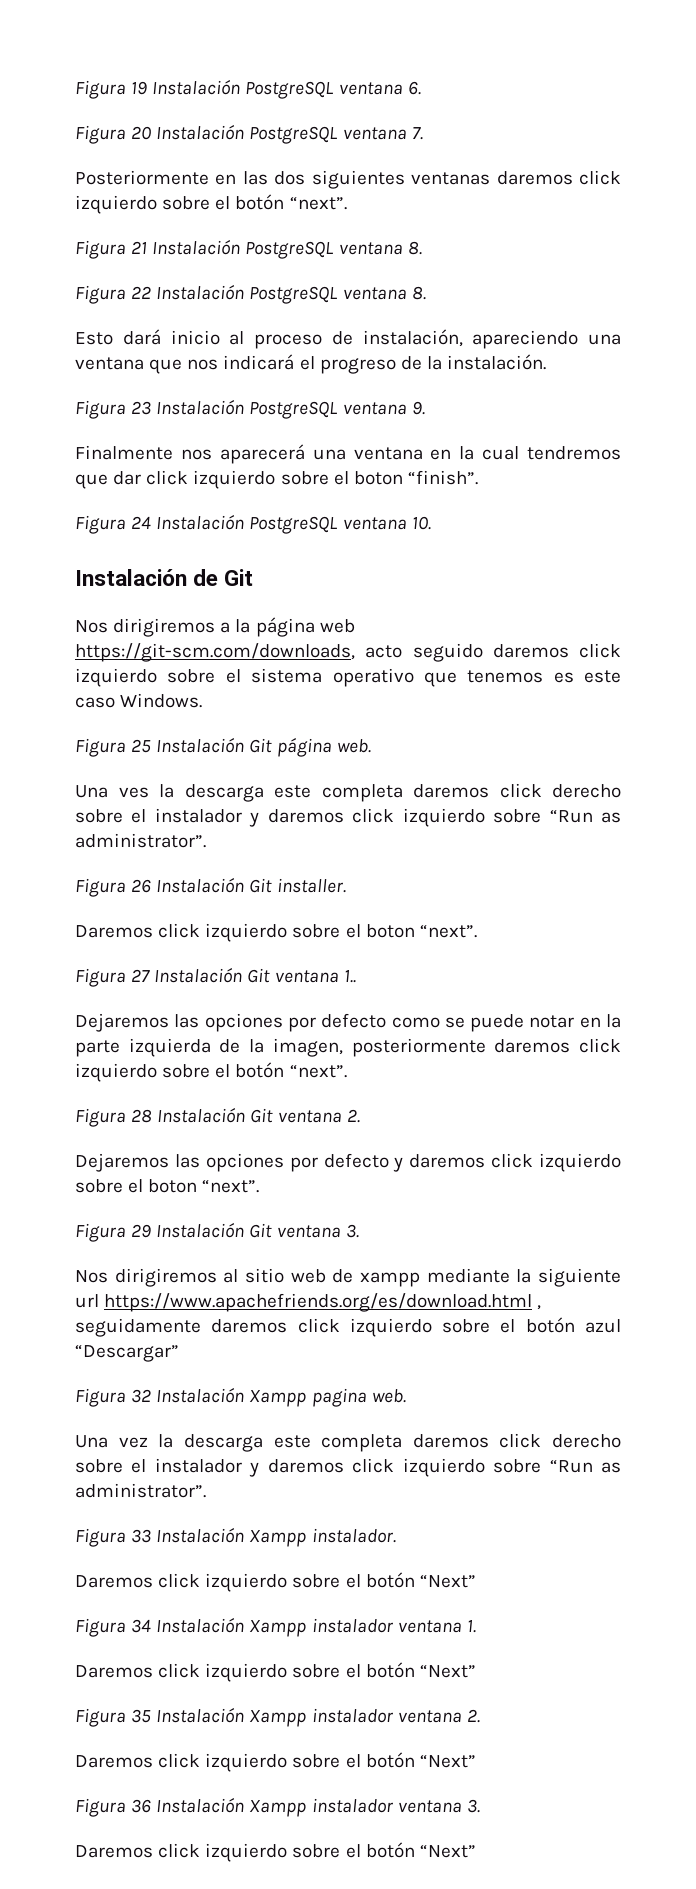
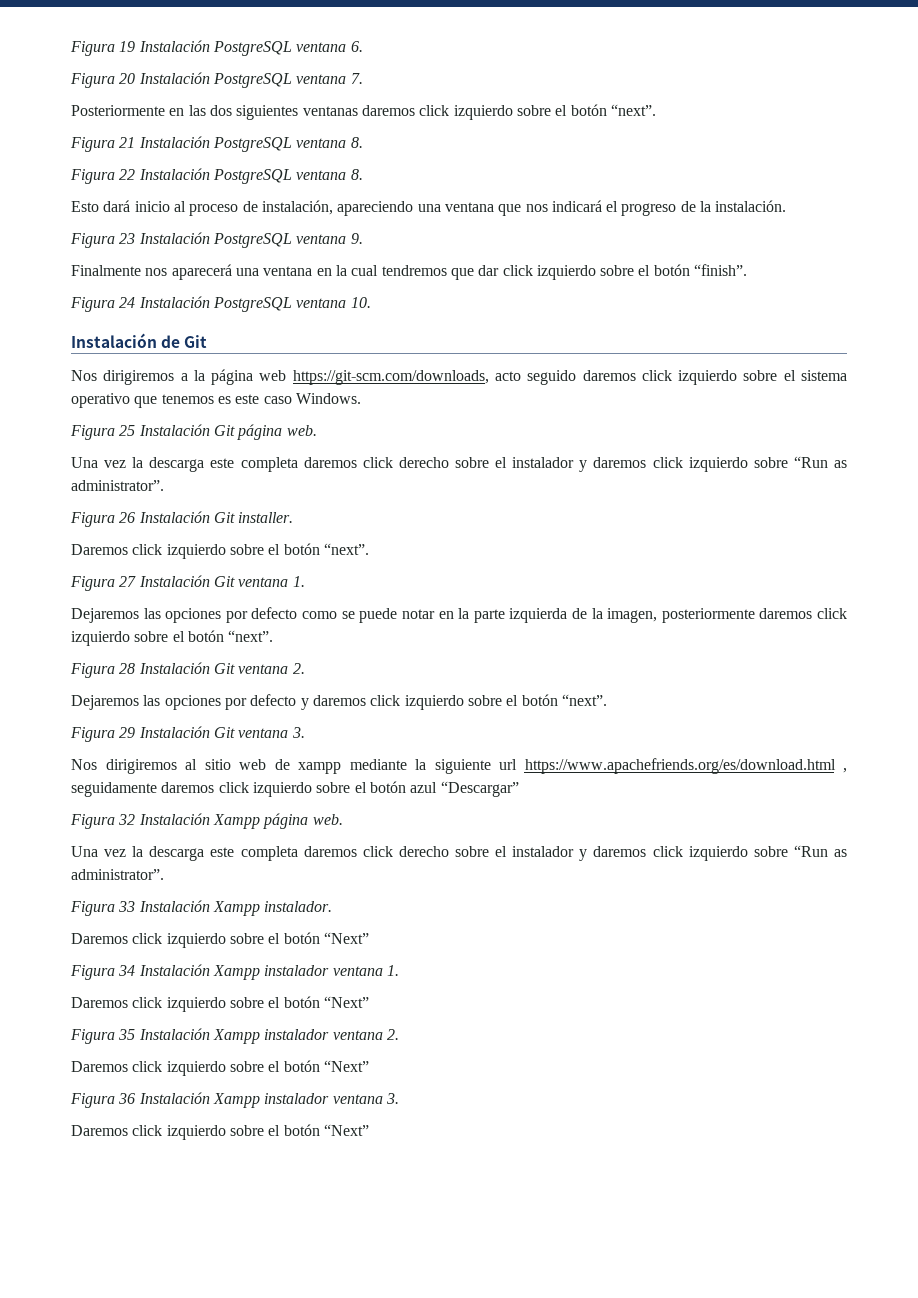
[353,471,403,485] boton -> [653,264,690,276] botón
[118,787,149,798] ves -> [104,460,127,468] vez
[365,924,415,938] boton -> [283,543,320,555] botón
[343,970,356,983] 1.. -> [292,576,305,587] 1.
[148,1179,198,1193] boton -> [521,694,558,706] botón
[311,1388,367,1407] pagina -> [263,813,309,829] página

